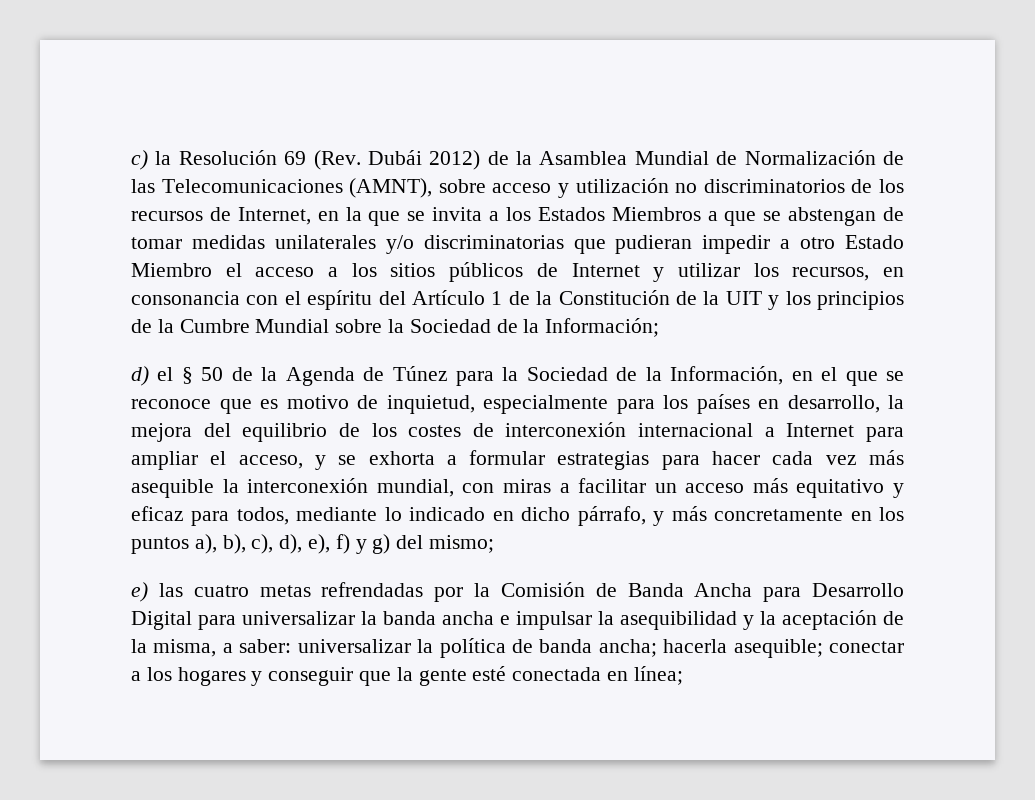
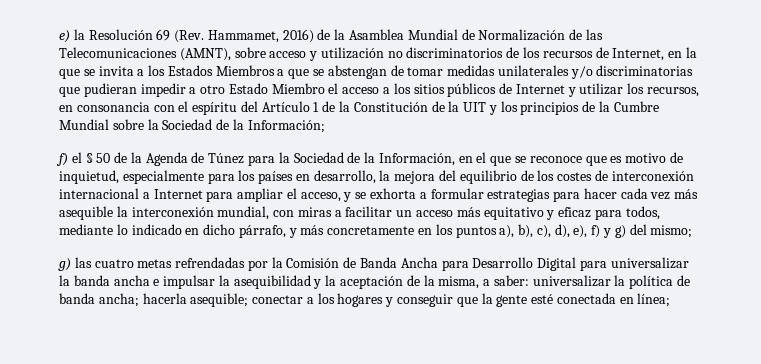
[131,150,148,170] c) -> [59,30,70,43] e)
[367,150,481,170] Dubái 2012) -> [207,29,314,43] Hammamet, 2016)
[131,366,149,386] d) -> [56,153,68,166] f)
[131,582,148,602] e) -> [58,258,71,271] g)

